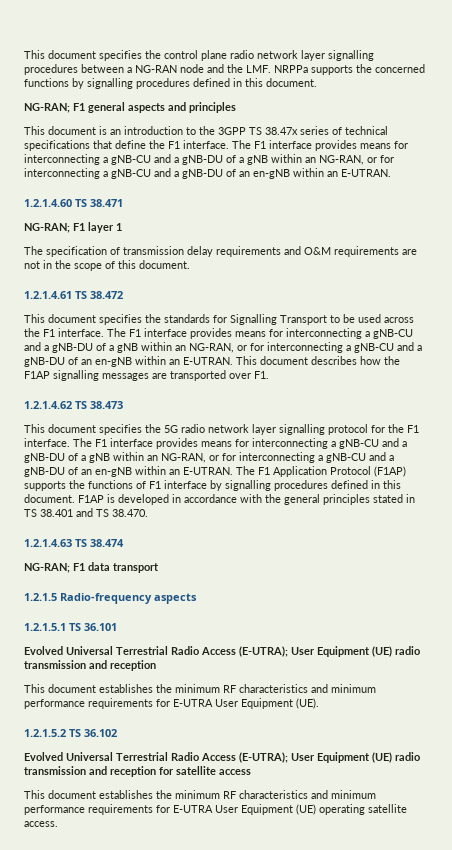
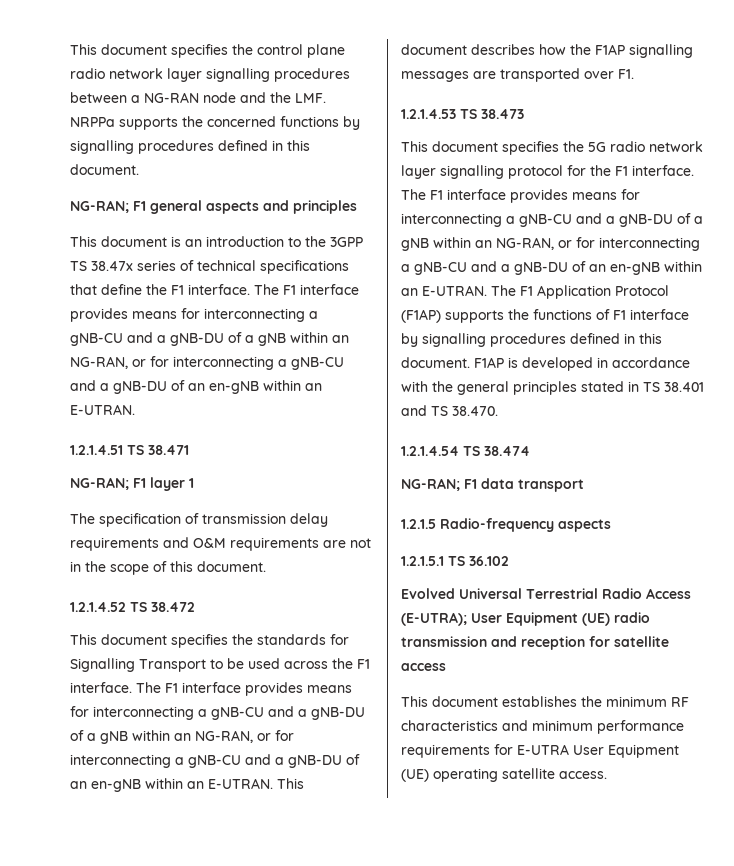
[24,199,72,207] 1.2.1.4.60 -> [70,445,123,455] 1.2.1.4.51
[24,291,72,299] 1.2.1.4.61 -> [70,602,126,612] 1.2.1.4.52
[24,401,72,409] 1.2.1.4.62 -> [401,109,456,119] 1.2.1.4.53
[24,539,72,547] 1.2.1.4.63 -> [401,446,459,456] 1.2.1.4.54
[84,623,117,631] [24,646,420,657] [24,660,156,671] [24,684,376,693] [24,698,319,709] [24,729,81,737] 36.101 // Evolved Universal Terrestrial Radio Access (E-UTRA); User Equipment (UE) radio transmission and reception // This document establishes the minimum RF characteristics and minimum performance requirements for E-UTRA User Equipment (UE). // 1.2.1.5.2 TS -> (465, 561) none

